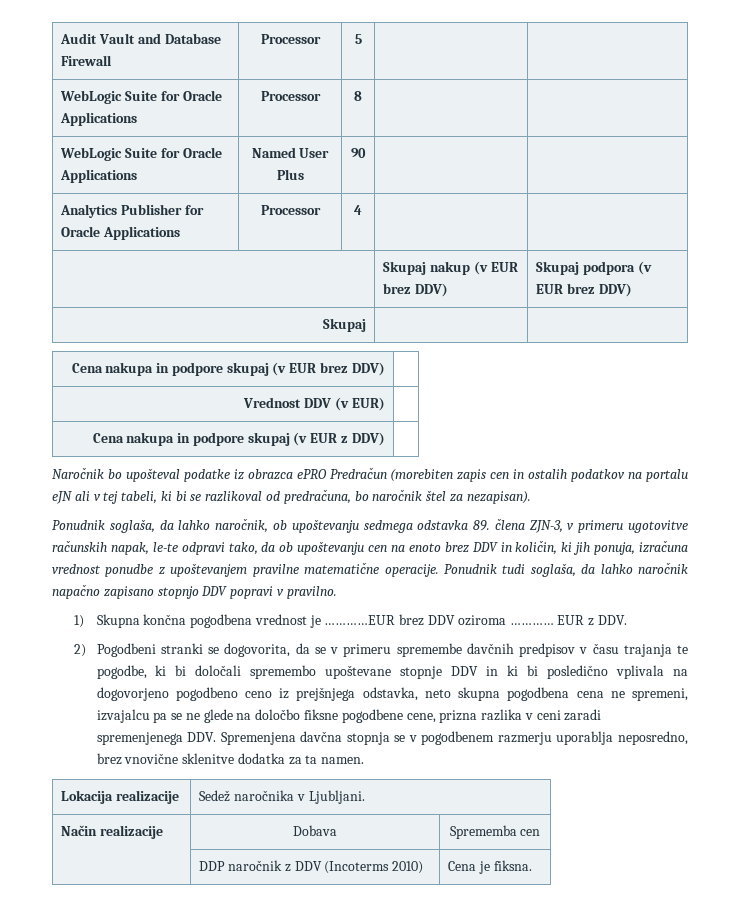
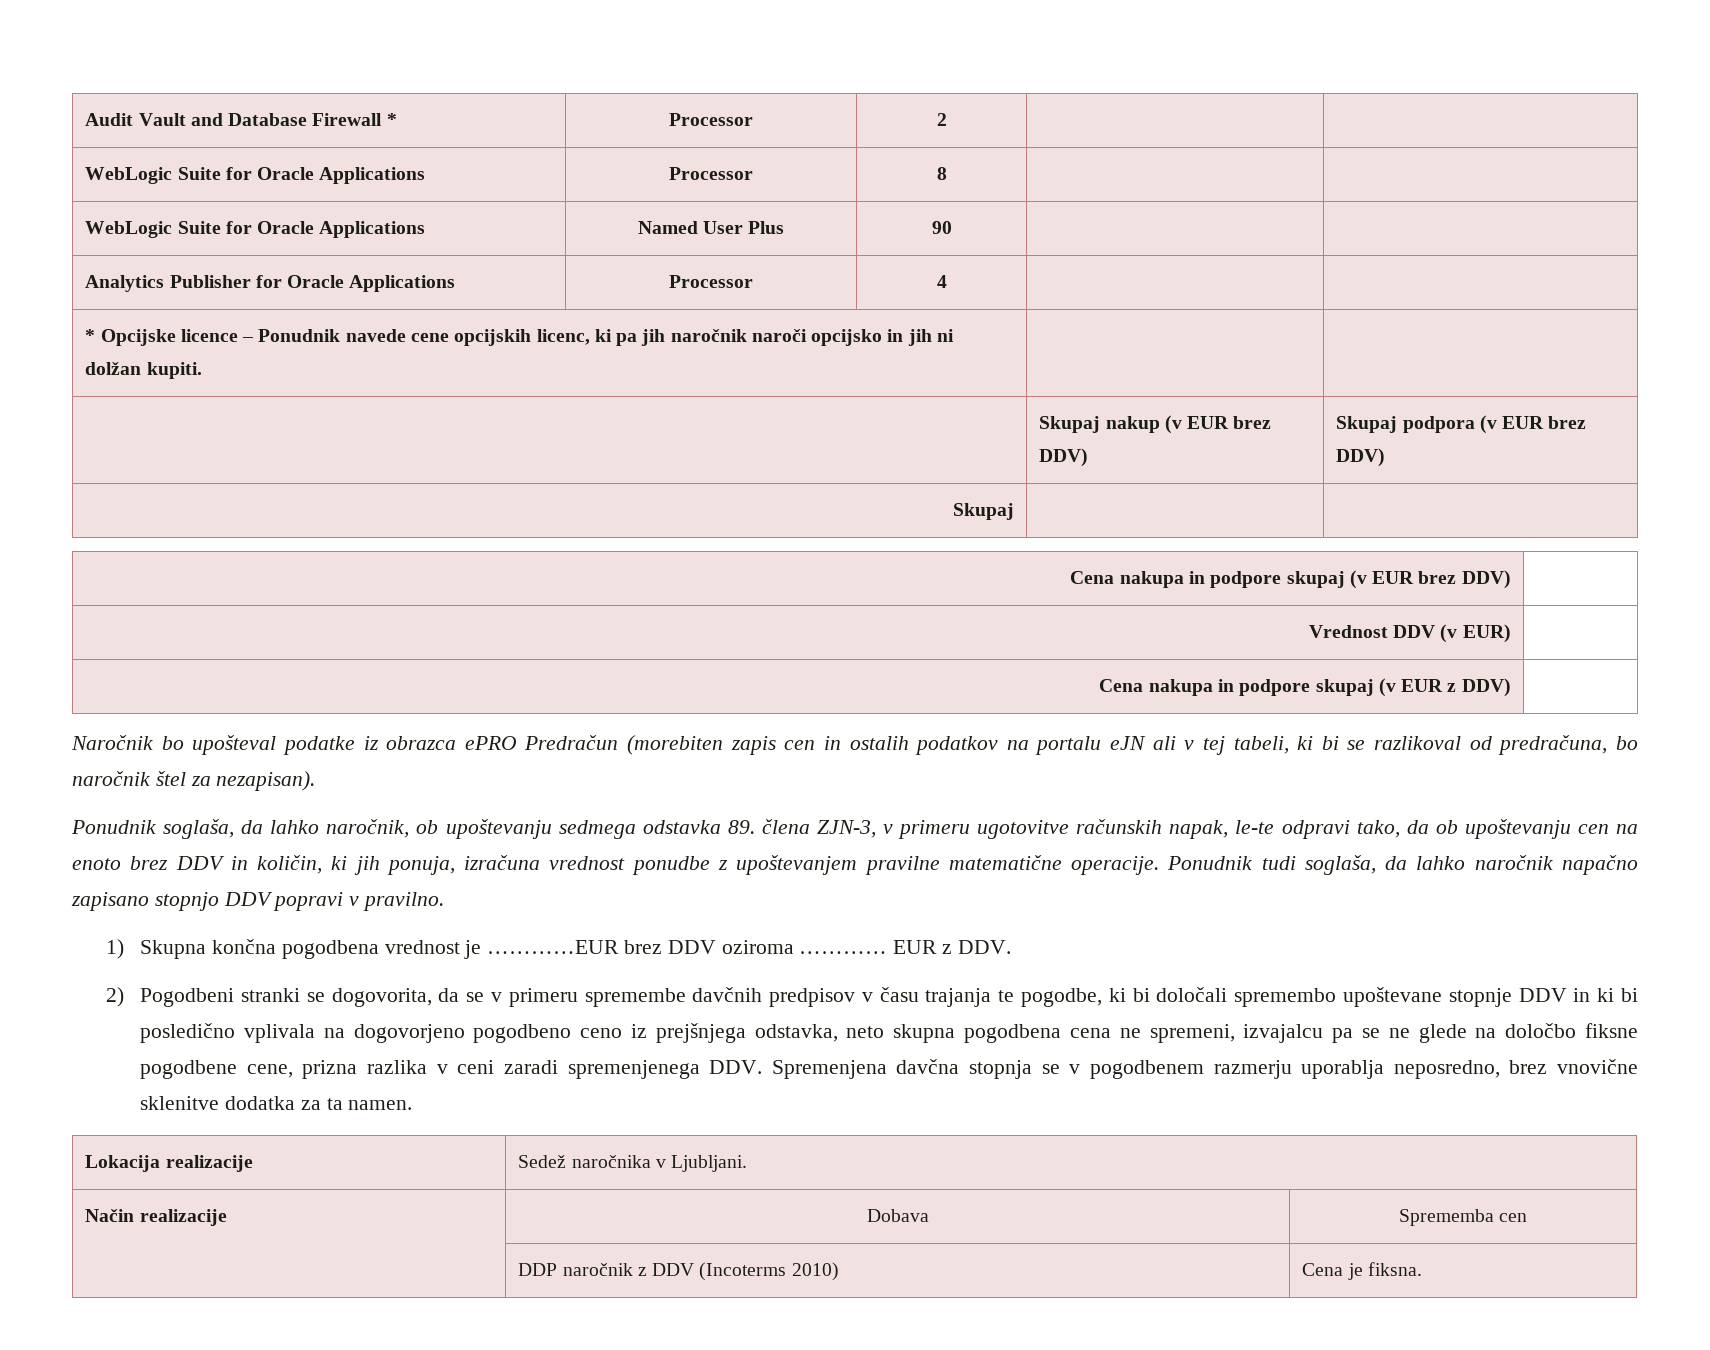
[260,34,321,44] [354,34,362,44] | Processor | 5 -> [386,113,397,126] [669,113,753,126] [936,113,947,126] * | Processor | 2
(362, 210) none -> [85,329,954,346] [85,362,202,379] // * Opcijske licence – Ponudnik navede cene opcijskih licenc, ki pa jih naročnik naroči opcijsko in jih ni dolžan kupiti. | |

